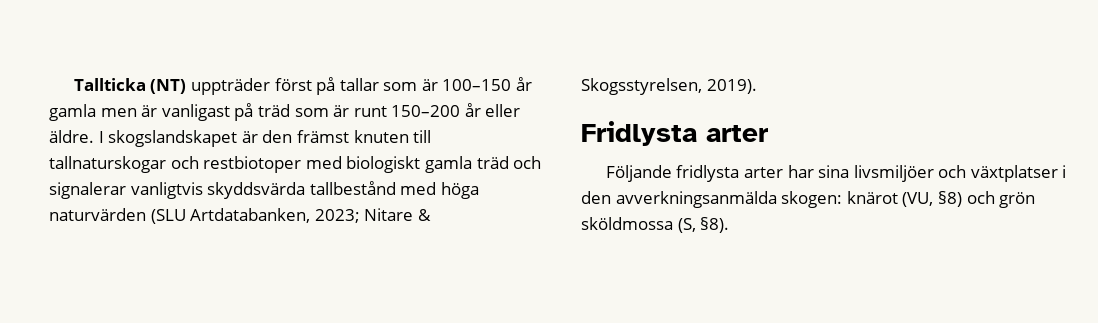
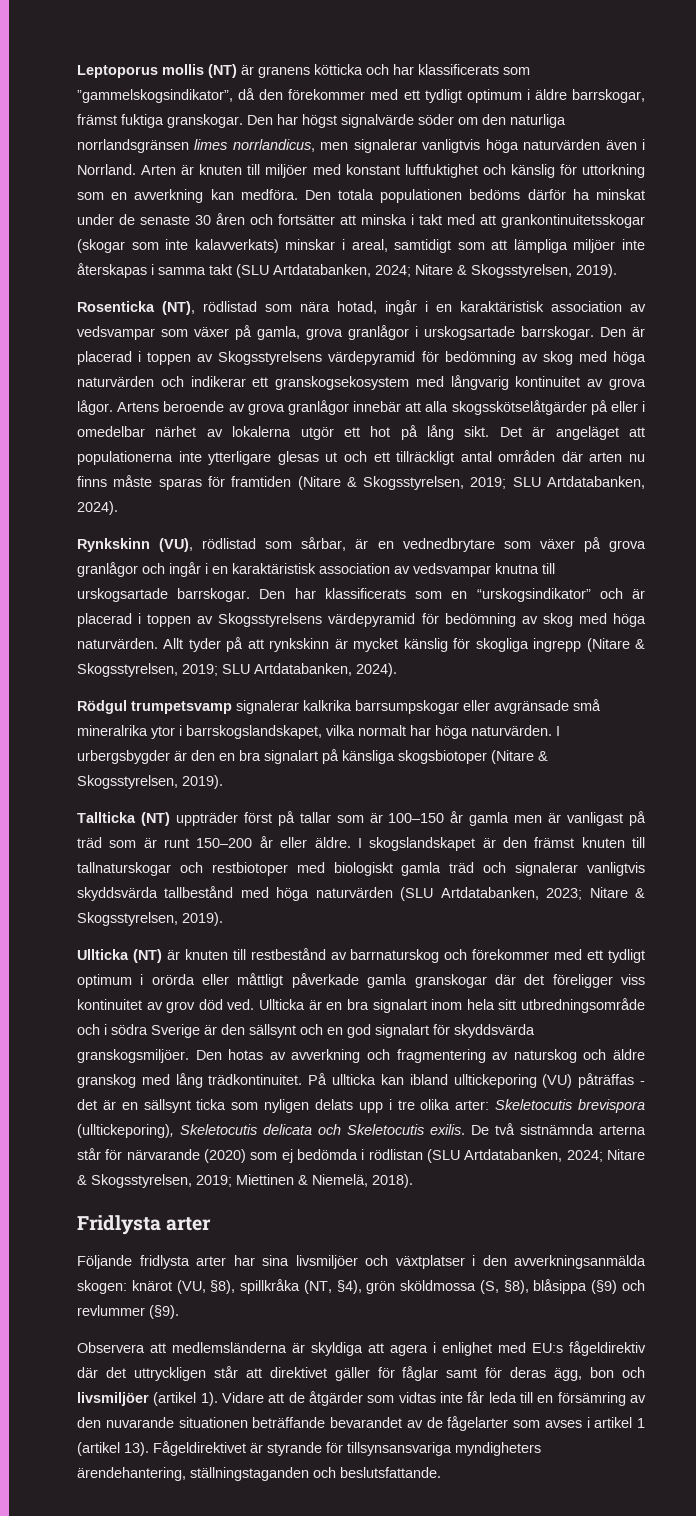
(73, 84) none -> [77,64,530,78] [77,88,646,103] [77,114,566,128] [77,139,646,153] [77,164,645,178] [77,189,645,203] [77,213,645,228] [77,239,645,253] [77,263,617,278] [77,300,646,315] [77,325,645,340] [77,351,646,365] [77,375,646,390] [77,400,645,415] [77,425,645,440] [77,450,645,465] [77,475,645,490] [77,501,118,515] [77,537,646,552] [77,562,555,577] [77,588,645,602] [77,613,646,627] [77,637,645,652] [77,663,397,677] [77,699,601,714] [77,725,560,739] [77,749,548,764] [77,775,223,789] Leptoporus mollis (NT) är granens kötticka och har klassificerats som ”gammelskogsindikator”, då den förekommer med ett tydligt optimum i äldre barrskogar, främst fuktiga granskogar. Den har högst signalvärde söder om den naturliga norrlandsgränsen limes norrlandicus, men signalerar vanligtvis höga naturvärden även i Norrland. Arten är knuten till miljöer med konstant luftfuktighet och känslig för uttorkning som en avverkning kan medföra. Den totala populationen bedöms därför ha minskat under de senaste 30 åren och fortsätter att minska i takt med att grankontinuitetsskogar (skogar som inte kalavverkats) minskar i areal, samtidigt som att lämpliga miljöer inte återskapas i samma takt (SLU Artdatabanken, 2024; Nitare & Skogsstyrelsen, 2019). // Rosenticka (NT), rödlistad som nära hotad, ingår i en karaktäristisk association av vedsvampar som växer på gamla, grova granlågor i urskogsartade barrskogar. Den är placerad i toppen av Skogsstyrelsens värdepyramid för bedömning av skog med höga naturvärden och indikerar ett granskogsekosystem med långvarig kontinuitet av grova lågor. Artens beroende av grova granlågor innebär att alla skogsskötselåtgärder på eller i omedelbar närhet av lokalerna utgör ett hot på lång sikt. Det är angeläget att populationerna inte ytterligare glesas ut och ett tillräckligt antal områden där arten nu finns måste sparas för framtiden (Nitare & Skogsstyrelsen, 2019; SLU Artdatabanken, 2024). // Rynkskinn (VU), rödlistad som sårbar, är en vednedbrytare som växer på grova granlågor och ingår i en karaktäristisk association av vedsvampar knutna till urskogsartade barrskogar. Den har klassificerats som en “urskogsindikator” och är placerad i toppen av Skogsstyrelsens värdepyramid för bedömning av skog med höga naturvärden. Allt tyder på att rynkskinn är mycket känslig för skogliga ingrepp (Nitare & Skogsstyrelsen, 2019; SLU Artdatabanken, 2024). // Rödgul trumpetsvamp signalerar kalkrika barrsumpskogar eller avgränsade små mineralrika ytor i barrskogslandskapet, vilka normalt har höga naturvärden. I urbergsbygder är den en bra signalart på känsliga skogsbiotoper (Nitare & Skogsstyrelsen, 2019). //
(757, 86) none -> [77,948,646,963] [77,973,646,988] [77,998,646,1013] [77,1024,535,1038] [77,1049,646,1063] [77,1073,645,1088] [77,1099,645,1113] [77,1123,646,1138] [77,1148,645,1163] [77,1174,413,1188] // Ullticka (NT) är knuten till restbestånd av barrnaturskog och förekommer med ett tydligt optimum i orörda eller måttligt påverkade gamla granskogar där det föreligger viss kontinuitet av grov död ved. Ullticka är en bra signalart inom hela sitt utbredningsområde och i södra Sverige är den sällsynt och en god signalart för skyddsvärda granskogsmiljöer. Den hotas av avverkning och fragmentering av naturskog och äldre granskog med lång trädkontinuitet. På ullticka kan ibland ulltickeporing (VU) påträffas - det är en sällsynt ticka som nyligen delats upp i tre olika arter: Skeletocutis brevispora (ulltickeporing), Skeletocutis delicata och Skeletocutis exilis. De två sistnämnda arterna står för närvarande (2020) som ej bedömda i rödlistan (SLU Artdatabanken, 2024; Nitare & Skogsstyrelsen, 2019; Miettinen & Niemelä, 2018).
[937,191,1036,208] [581,217,730,233] §8) och grön sköldmossa (S, §8). -> [210,1279,645,1294] [77,1305,179,1319] [77,1341,646,1356] [77,1366,646,1381] [77,1391,646,1406] [77,1416,645,1431] [77,1441,541,1456] [77,1467,441,1481] §8), spillkråka (NT, §4), grön sköldmossa (S, §8), blåsippa (§9) och revlummer (§9). // Observera att medlemsländerna är skyldiga att agera i enlighet med EU:s fågeldirektiv där det uttryckligen står att direktivet gäller för fåglar samt för deras ägg, bon och livsmiljöer (artikel 1). Vidare att de åtgärder som vidtas inte får leda till en försämring av den nuvarande situationen beträffande bevarandet av de fågelarter som avses i artikel 1 (artikel 13). Fågeldirektivet är styrande för tillsynsansvariga myndigheters ärendehantering, ställningstaganden och beslutsfattande.

